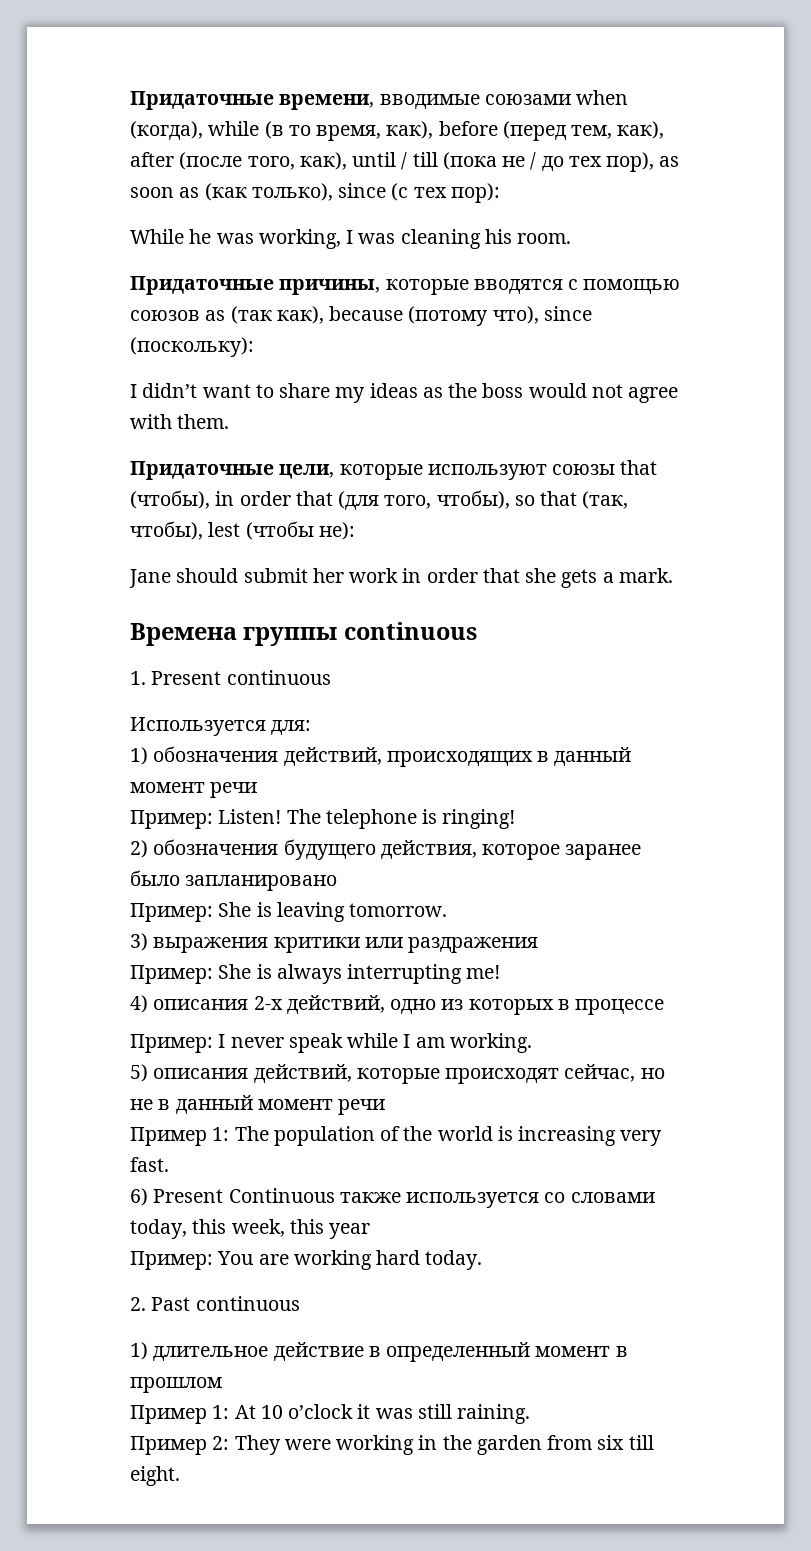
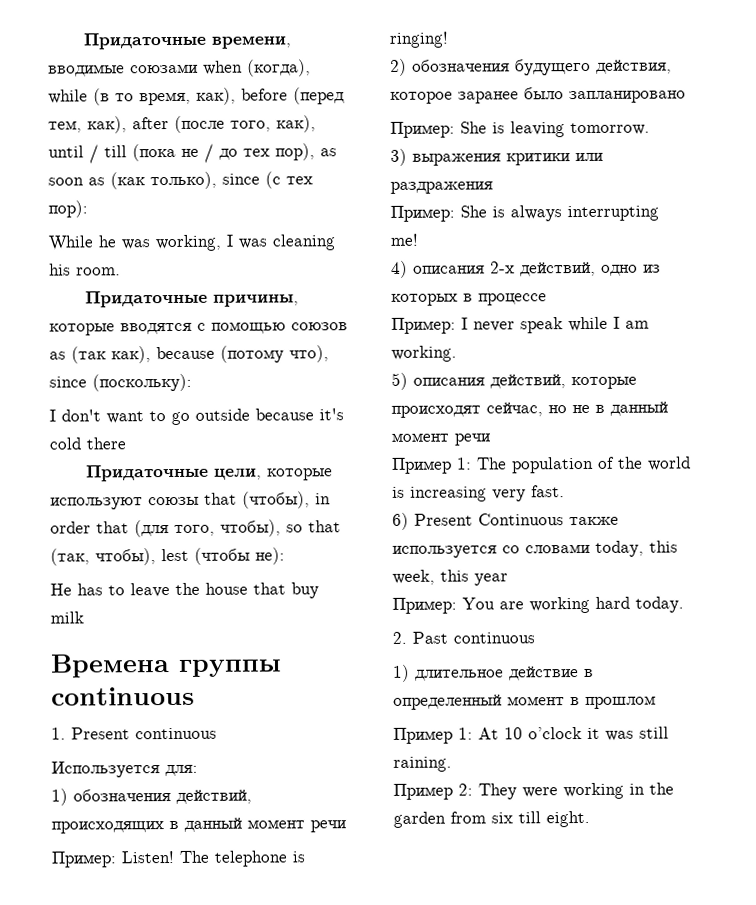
[142,383,198,398] didn’t -> [61,409,101,422] don't
[279,383,679,403] [130,414,230,429] share my ideas as the boss would not agree with them. -> [171,408,344,426] [49,437,126,450] go outside because it's cold there
[129,568,673,588] Jane should submit her work in order that she gets a mark. -> [50,582,319,599] [50,611,84,624] He has to leave the house that buy milk

